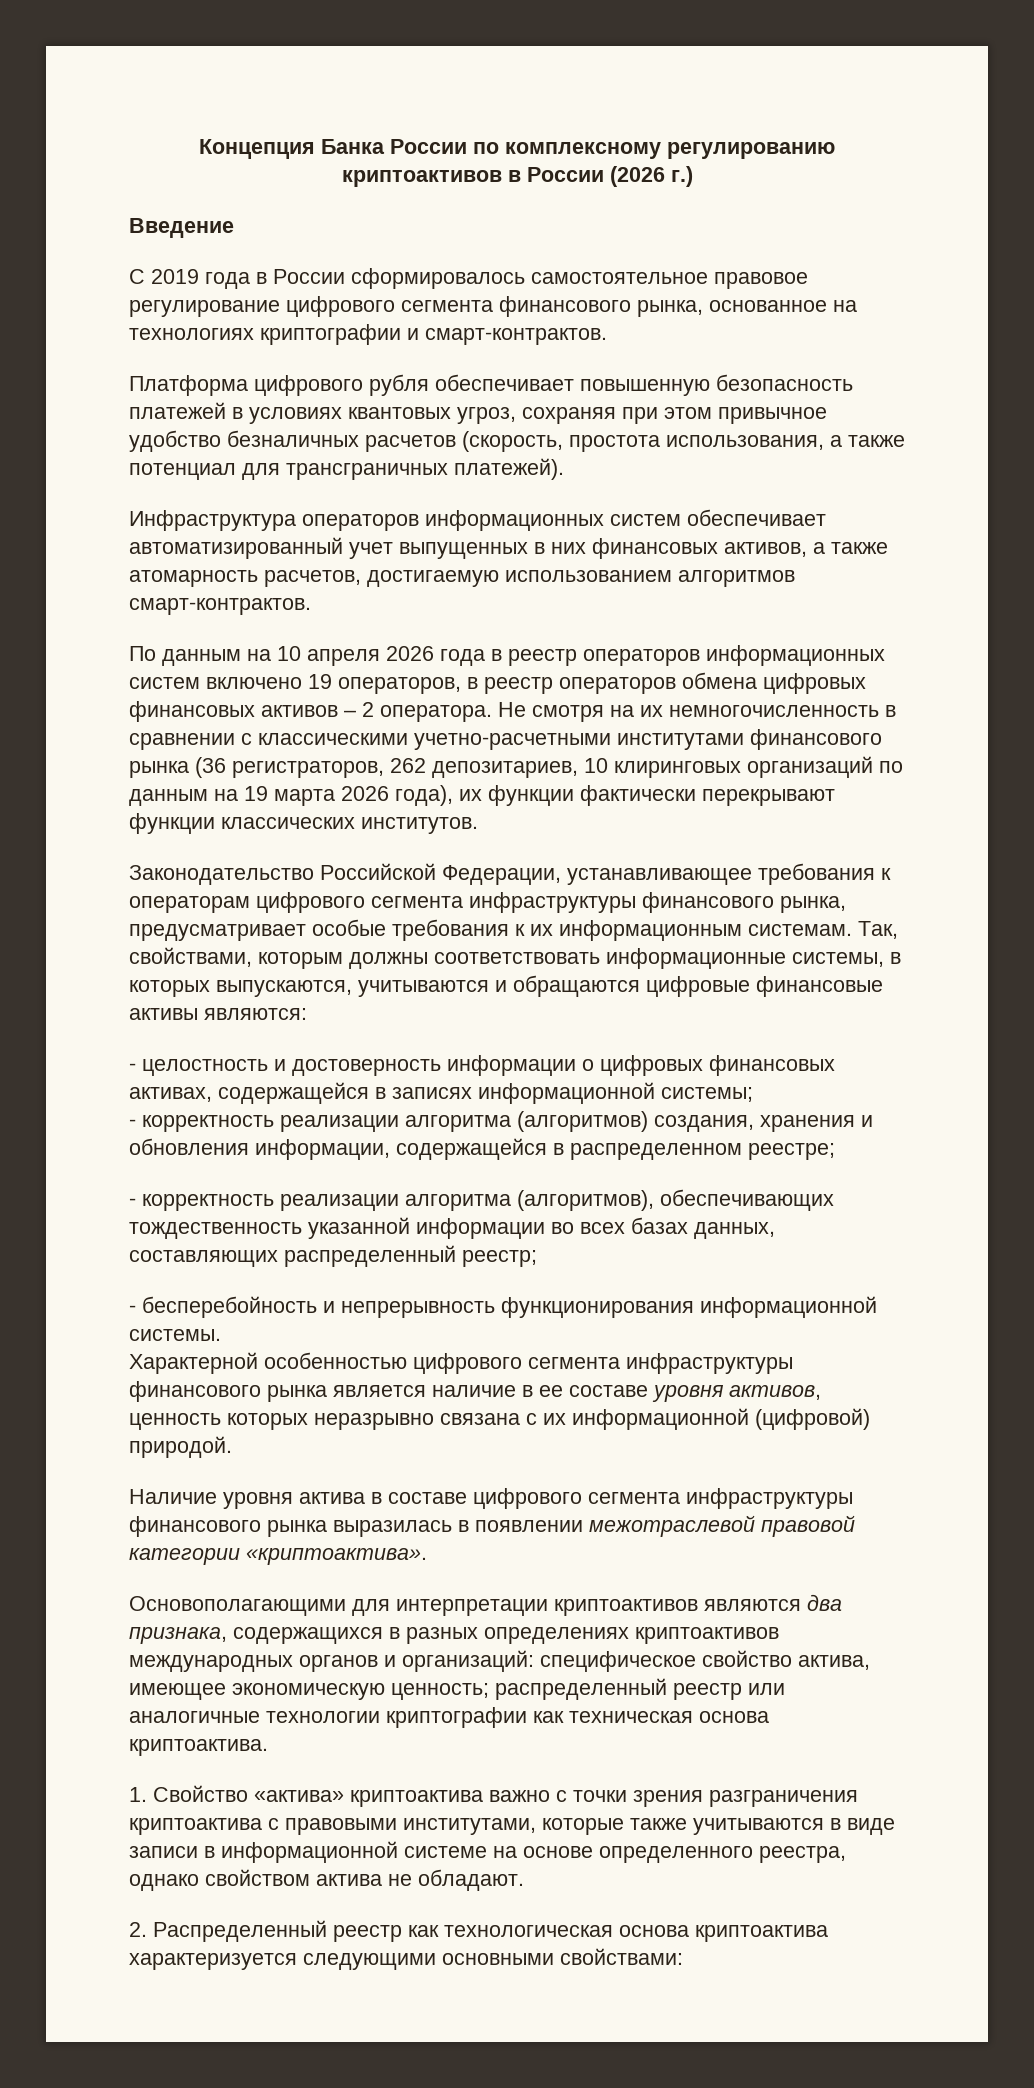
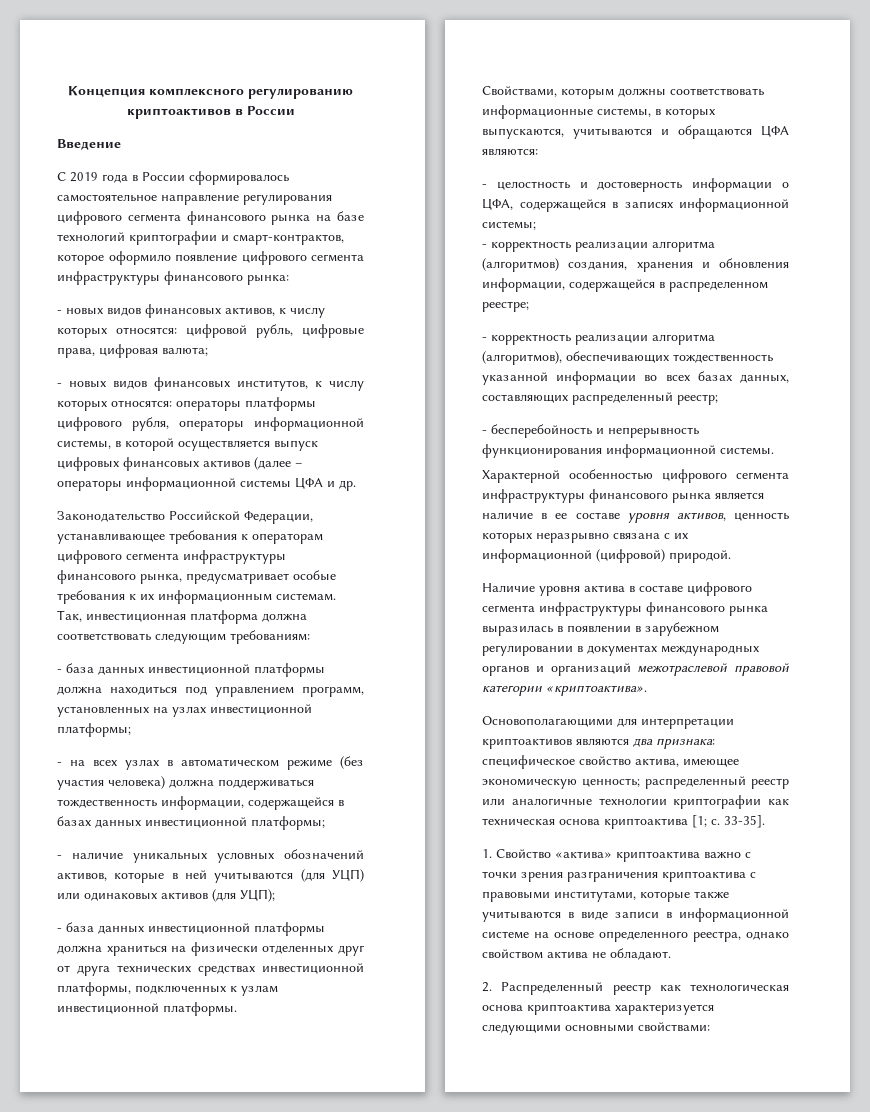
[321,139,661,159] Банка России по комплексному -> [149,88,244,96] комплексного
[609,166,693,187] (2026 г.) -> (295, 110) none
[714,272,808,289] [129,300,280,317] правовое регулирование -> [161,194,332,205] направление регулирования
[637,300,857,317] [129,324,607,345] [129,374,853,396] [129,402,827,424] [129,430,905,452] [129,458,564,480] [129,509,826,531] [129,537,888,559] [129,570,795,587] [129,598,311,615] [129,645,885,666] [129,672,866,694] [129,701,896,722] [129,729,882,750] [129,756,903,778] [129,785,835,806] [129,813,478,834] рынка, основанное на технологиях криптографии и смарт-контрактов. // Платформа цифрового рубля обеспечивает повышенную безопасность платежей в условиях квантовых угроз, сохраняя при этом привычное удобство безналичных расчетов (скорость, простота использования, а также потенциал для трансграничных платежей). // Инфраструктура операторов информационных систем обеспечивает автоматизированный учет выпущенных в них финансовых активов, а также атомарность расчетов, достигаемую использованием алгоритмов смарт-контрактов. // По данным на 10 апреля 2026 года в реестр операторов информационных систем включено 19 операторов, в реестр операторов обмена цифровых финансовых активов – 2 оператора. Не смотря на их немногочисленность в сравнении с классическими учетно-расчетными институтами финансового рынка (36 регистраторов, 262 депозитариев, 10 клиринговых организаций по данным на 19 марта 2026 года), их функции фактически перекрывают функции классических институтов. -> [271,211,364,225] [57,231,344,245] [57,251,364,265] [57,271,289,285] [57,304,325,318] [57,324,364,338] [57,344,208,358] [57,377,364,391] [57,397,316,411] [57,417,364,431] [57,438,318,451] [57,457,302,471] [57,477,356,491] рынка на базе технологий криптографии и смарт-контрактов, которое оформило появление цифрового сегмента инфраструктуры финансового рынка: // - новых видов финансовых активов, к числу которых относятся: цифровой рубль, цифровые права, цифровая валюта; // - новых видов финансовых институтов, к числу которых относятся: операторы платформы цифрового рубля, операторы информационной системы, в которой осуществляется выпуск цифровых финансовых активов (далее – операторы информационной системы ЦФА и др.
[129,947,252,967] свойствами, -> [86,610,307,624] [57,630,310,644] [57,663,325,677] [57,686,364,697] [57,704,312,717] [57,723,131,737] [57,756,364,770] [57,776,314,790] [57,796,344,810] [57,816,325,830] [57,849,364,863] [57,869,364,883] [57,889,275,902] [57,922,325,936] [57,942,364,956] [57,963,364,976] [57,982,278,996] [57,1002,237,1016] [482,86,557,97] инвестиционная платформа должна соответствовать следующим требованиям: // - база данных инвестиционной платформы должна находиться под управлением программ, установленных на узлах инвестиционной платформы; // - на всех узлах в автоматическом режиме (без участия человека) должна поддерживаться тождественность информации, содержащейся в базах данных инвестиционной платформы; // - наличие уникальных условных обозначений активов, которые в ней учитываются (для УЦП) или одинаковых активов (для УЦП); // - база данных инвестиционной платформы должна храниться на физически отделенных друг от друга технических средствах инвестиционной платформы, подключенных к узлам инвестиционной платформы. // Свойствами,
[646,976,883,997] [129,1008,198,1020] цифровые финансовые активы -> [761,126,789,137] ЦФА
[600,1055,835,1076] [129,1087,212,1102] цифровых финансовых активах, -> [482,199,513,210] ЦФА,
(583, 1526) none -> [635,622,719,636] [482,645,760,656] [482,663,631,676] в зарубежном регулировании в документах международных органов и организаций
[129,1627,779,1644] [129,1650,534,1672] признака, содержащихся в разных определениях криптоактивов международных органов и организаций: -> [656,738,715,749] признака:
[129,1739,268,1756] криптоактива. -> [604,815,765,829] криптоактива [1; с. 33-35].

